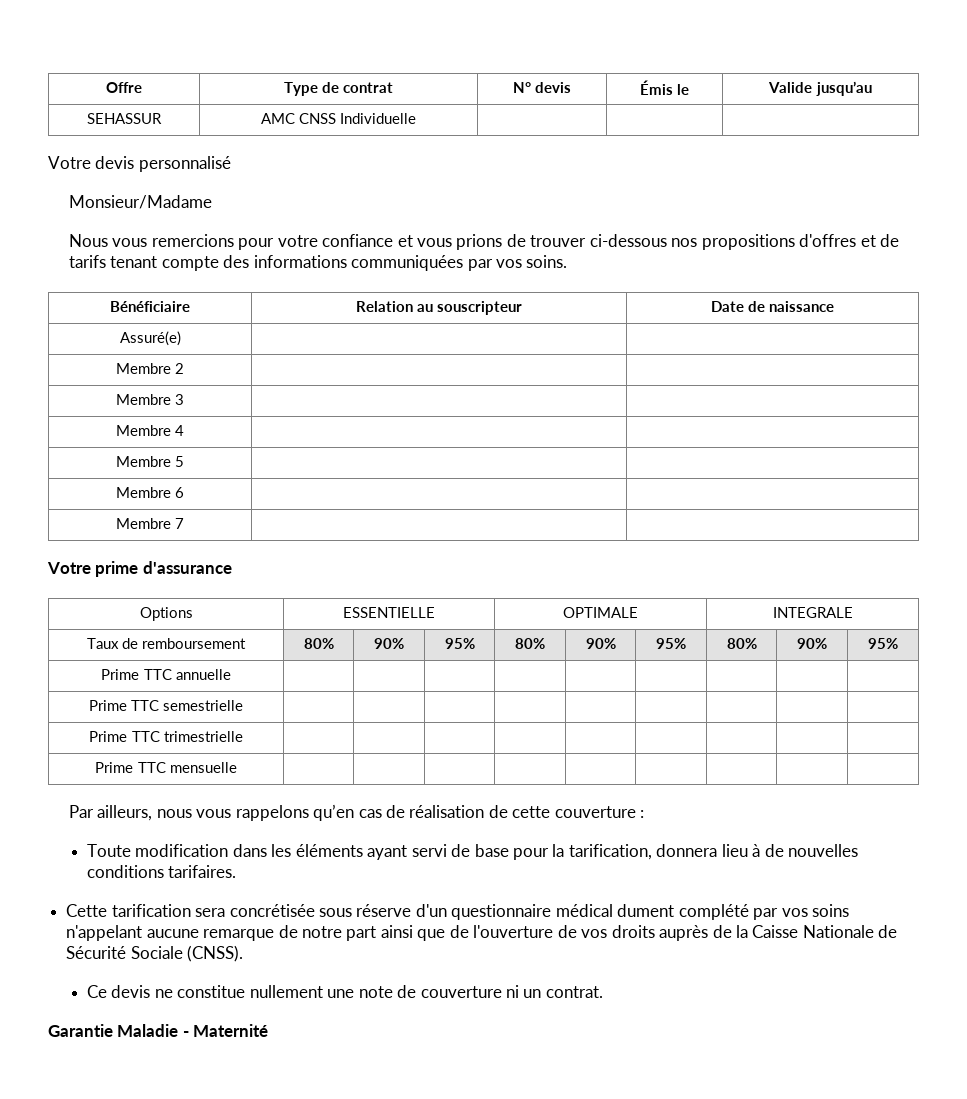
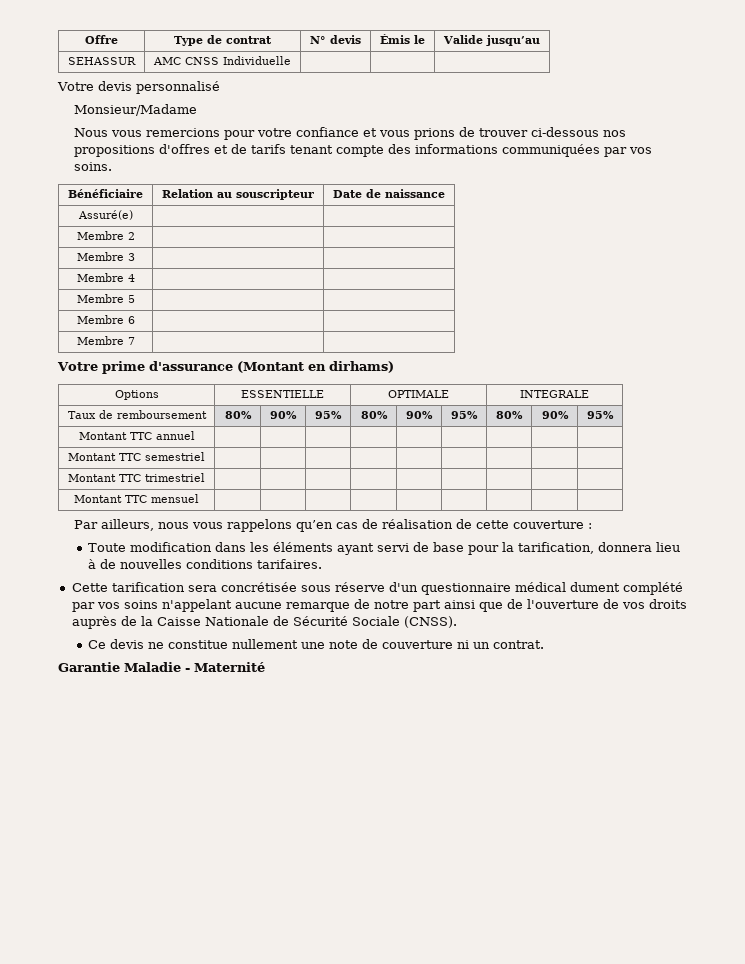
(232, 567) none -> [236,361,394,373] (Montant en dirhams)
[101,669,231,680] [88,700,244,711] [89,731,243,742] [95,762,237,773] Prime TTC annuelle | | | | | | | | | // Prime TTC semestrielle | | | | | | | | | // Prime TTC trimestrielle | | | | | | | | | // Prime TTC mensuelle -> [78,431,195,440] [68,452,205,461] [68,473,205,482] [74,494,199,503] Montant TTC annuel | | | | | | | | | // Montant TTC semestriel | | | | | | | | | // Montant TTC trimestriel | | | | | | | | | // Montant TTC mensuel

